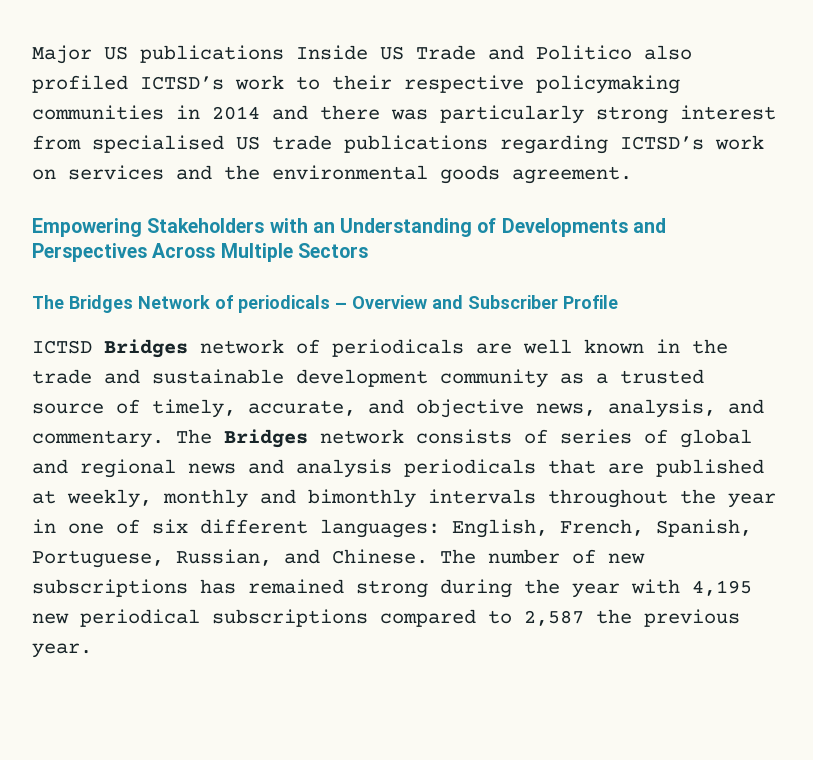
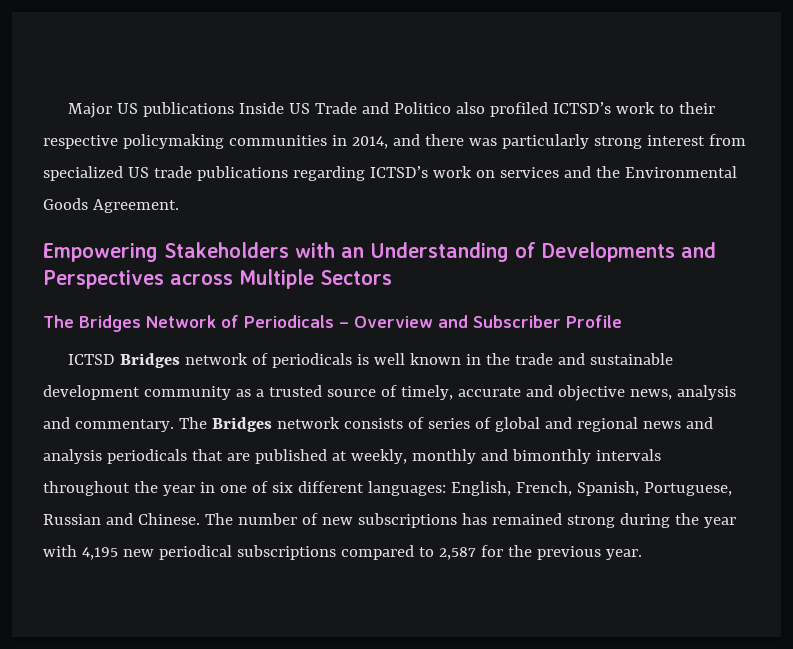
[212,106,260,120] 2014 -> [351,136,388,149] 2014,
[92,135,224,153] specialised -> [43,166,123,181] specialized
[272,165,632,184] environmental goods agreement. -> [624,166,737,178] [43,198,179,213] Environmental Goods Agreement.
[152,243,216,258] Across -> [170,274,233,285] across
[238,295,330,313] periodicals -> [244,315,334,328] Periodicals
[476,343,512,354] are -> [356,354,369,365] is
[248,400,356,416] accurate, -> [457,387,521,397] accurate
[608,399,716,418] analysis, -> [676,385,736,400] analysis
[176,549,272,566] Russian, -> [43,514,101,525] Russian
(584, 618) none -> [480,545,503,557] for

